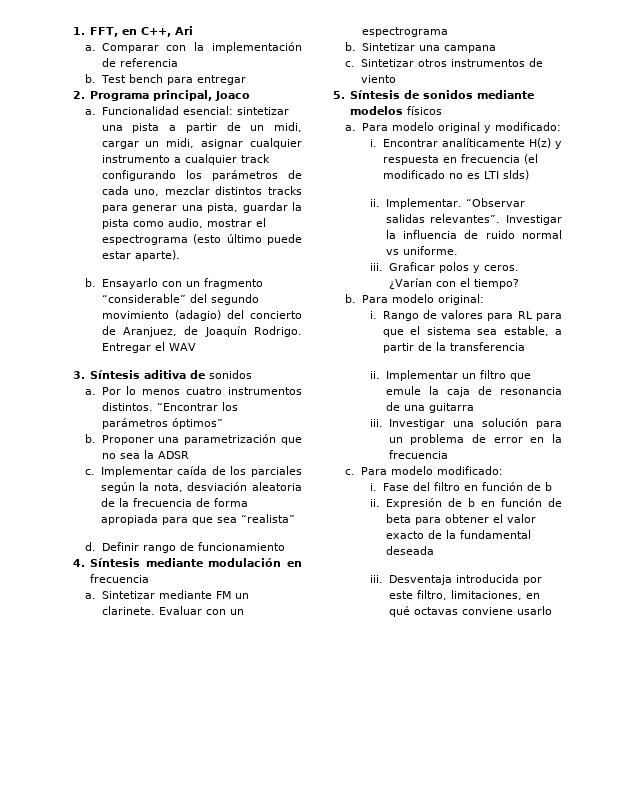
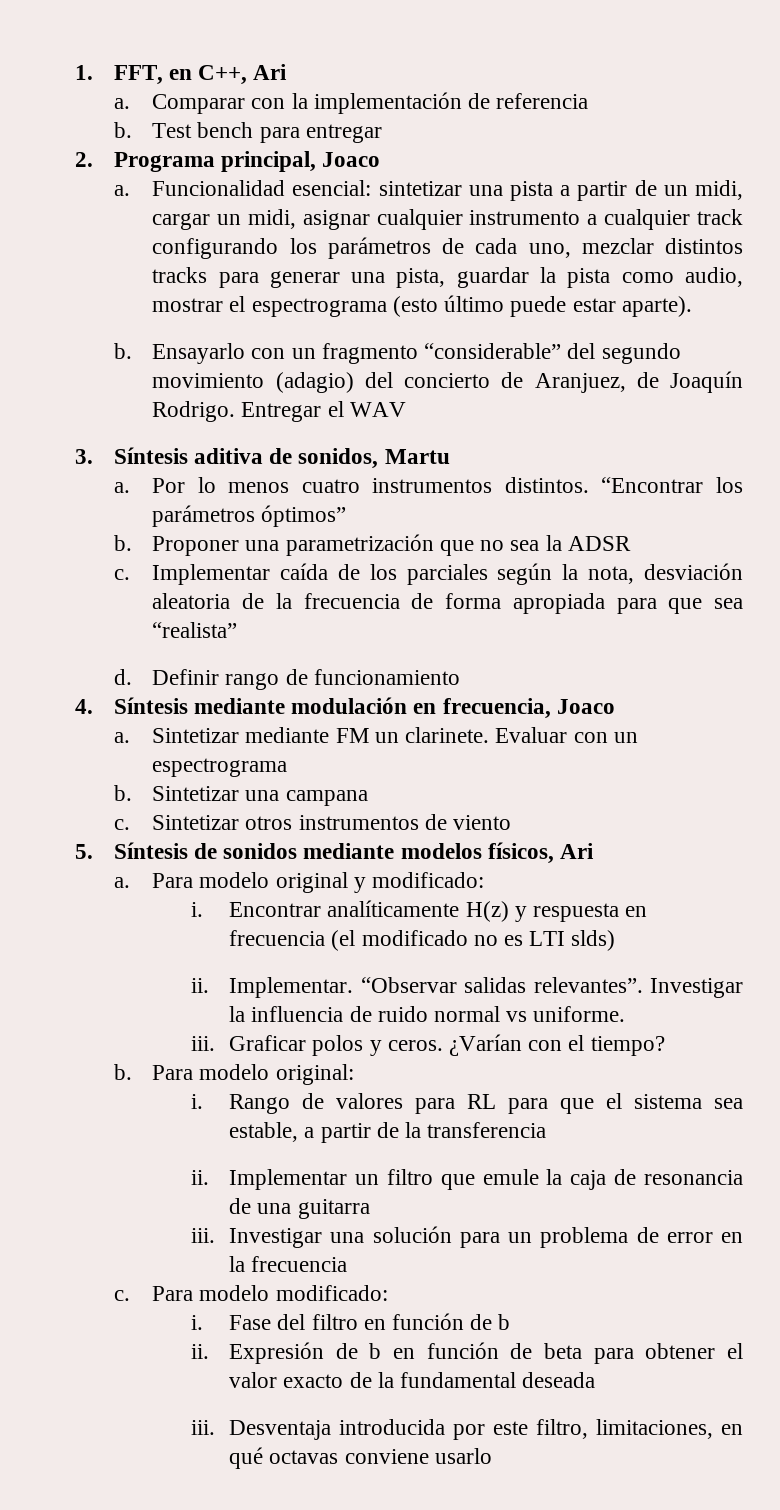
[209,370,253,379] sonidos -> [298,448,450,469] sonidos, Martu
[90,574,150,583] frecuencia -> [442,698,615,719] frecuencia, Joaco
[407,106,443,115] físicos -> [487,842,595,864] físicos, Ari

